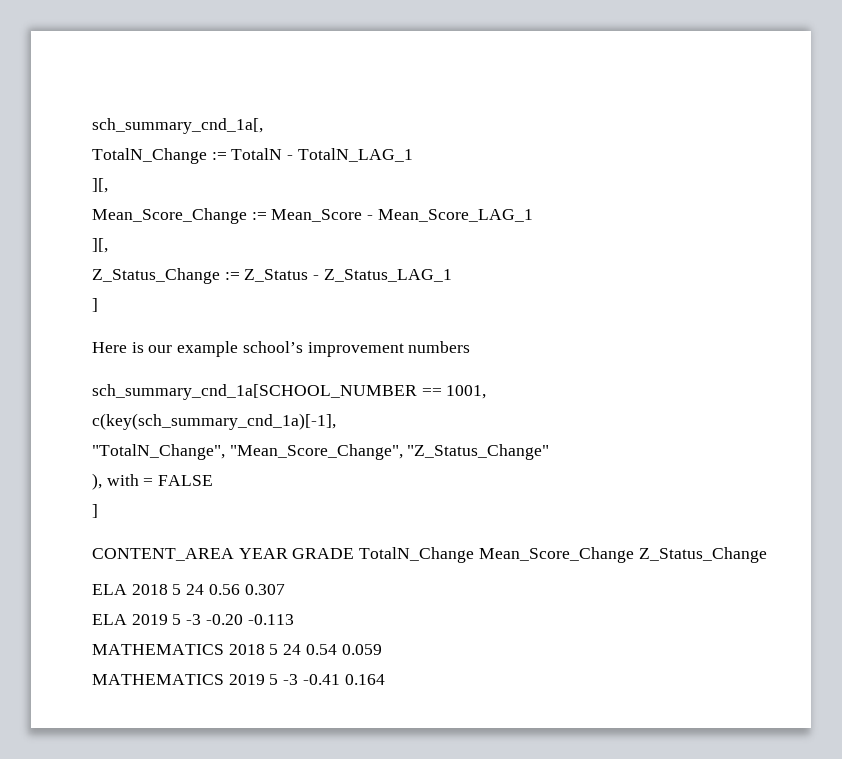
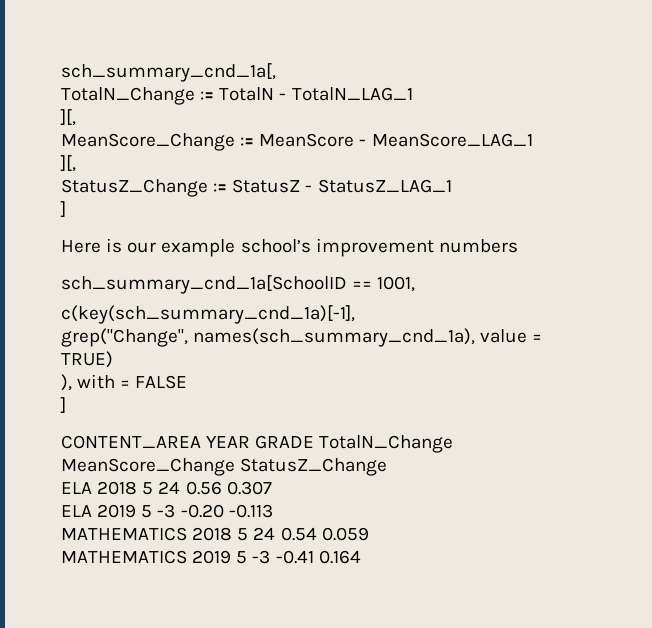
[92,208,533,224] [92,238,108,253] [92,268,452,284] Mean_Score_Change := Mean_Score - Mean_Score_LAG_1 // ][, // Z_Status_Change := Z_Status - Z_Status_LAG_1 -> [61,133,533,151] [60,155,76,172] [61,179,452,197] MeanScore_Change := MeanScore - MeanScore_LAG_1 // ][, // StatusZ_Change := StatusZ - StatusZ_LAG_1
[92,384,417,400] sch_summary_cnd_1a[SCHOOL_NUMBER -> [61,275,347,294] sch_summary_cnd_1a[SchoolID
[92,444,550,460] "TotalN_Change", "Mean_Score_Change", "Z_Status_Change" -> [61,328,543,347] [61,351,113,368] grep("Change", names(sch_summary_cnd_1a), value = TRUE)
[478,547,767,563] Mean_Score_Change Z_Status_Change -> [61,458,388,476] MeanScore_Change StatusZ_Change

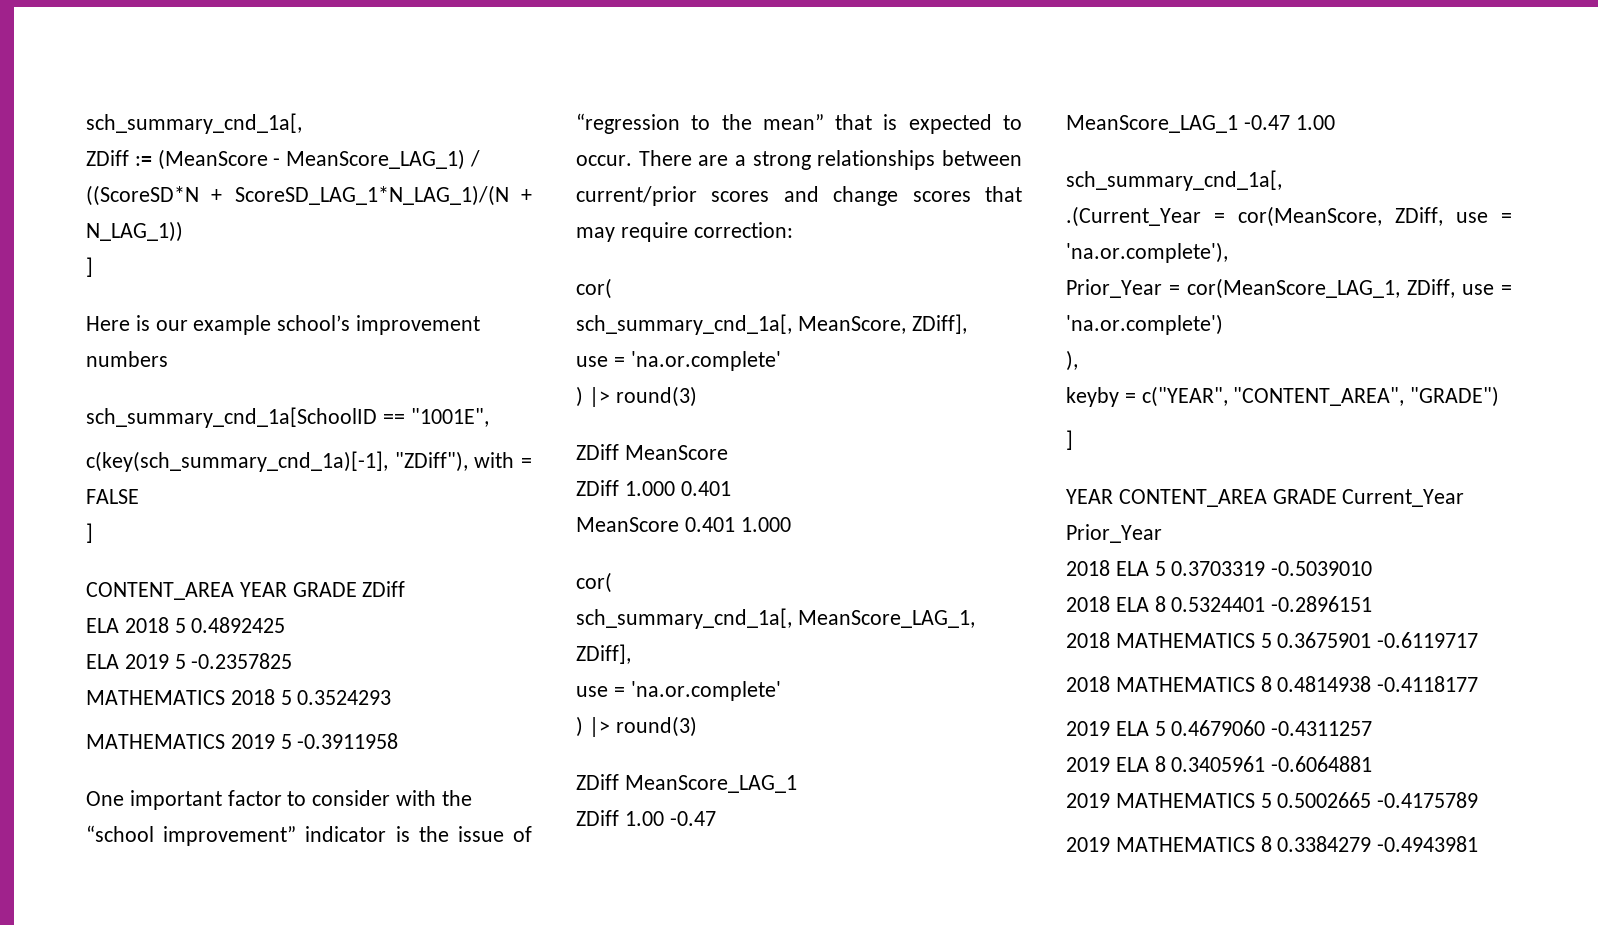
[61,63,276,82] [61,87,413,105] [60,109,76,126] [61,133,533,151] [60,155,76,172] [61,179,452,197] sch_summary_cnd_1a[, // TotalN_Change := TotalN - TotalN_LAG_1 // ][, // MeanScore_Change := MeanScore - MeanScore_LAG_1 // ][, // StatusZ_Change := StatusZ - StatusZ_LAG_1 -> [86,113,302,134] [86,149,481,170] [86,185,532,206] [86,221,183,242] sch_summary_cnd_1a[, // ZDiff := (MeanScore - MeanScore_LAG_1) / ((ScoreSD*N + ScoreSD_LAG_1*N_LAG_1)/(N + N_LAG_1))
[377,276,416,292] 1001, -> [410,408,489,427] "1001E",
[61,328,543,347] [61,351,113,368] [61,374,72,391] // grep("Change", names(sch_summary_cnd_1a), value = TRUE) // ), -> [394,451,468,472] "ZDiff"),
[319,435,454,453] [61,458,388,476] TotalN_Change MeanScore_Change StatusZ_Change -> [362,581,406,597] ZDiff
[158,481,272,495] 24 0.56 0.307 -> [191,617,286,633] 0.4892425
[157,504,273,518] -3 -0.20 -0.113 -> [191,653,293,669] -0.2357825
[253,527,369,541] 24 0.54 0.059 -> [297,690,392,705] 0.3524293
[252,550,361,564] -3 -0.41 0.164 -> [297,733,399,749] [86,790,472,810] [86,825,532,846] [576,113,1022,134] [576,150,1022,170] [576,186,1022,206] [576,222,793,242] [576,278,612,299] [576,314,967,335] [576,351,781,371] [576,386,697,407] [576,444,728,460] [576,480,731,496] [576,517,791,532] [576,572,612,593] [576,608,975,629] [576,644,631,664] [576,681,781,701] [576,716,697,737] [576,774,797,793] [576,810,716,826] [1066,115,1335,133] [1066,170,1282,191] [1066,206,1512,227] [1066,242,1228,263] [1066,278,1512,299] [1066,314,1223,335] [1066,350,1078,371] [1066,386,1500,407] [1066,430,1073,450] [1066,489,1465,507] [1066,524,1162,543] [1066,560,1373,576] [1066,596,1373,612] [1066,632,1479,648] [1066,676,1479,692] [1066,720,1373,736] [1066,756,1373,772] [1066,792,1479,808] [1066,836,1479,852] -0.3911958 // One important factor to consider with the “school improvement” indicator is the issue of “regression to the mean” that is expected to occur. There are a strong relationships between current/prior scores and change scores that may require correction: // cor( // sch_summary_cnd_1a[, MeanScore, ZDiff], // use = 'na.or.complete' // ) |> round(3) // ZDiff MeanScore // ZDiff 1.000 0.401 // MeanScore 0.401 1.000 // cor( // sch_summary_cnd_1a[, MeanScore_LAG_1, ZDiff], // use = 'na.or.complete' // ) |> round(3) // ZDiff MeanScore_LAG_1 // ZDiff 1.00 -0.47 // MeanScore_LAG_1 -0.47 1.00 // sch_summary_cnd_1a[, // .(Current_Year = cor(MeanScore, ZDiff, use = 'na.or.complete'), // Prior_Year = cor(MeanScore_LAG_1, ZDiff, use = 'na.or.complete') // ), // keyby = c("YEAR", "CONTENT_AREA", "GRADE") // ] // YEAR CONTENT_AREA GRADE Current_Year Prior_Year // 2018 ELA 5 0.3703319 -0.5039010 // 2018 ELA 8 0.5324401 -0.2896151 // 2018 MATHEMATICS 5 0.3675901 -0.6119717 // 2018 MATHEMATICS 8 0.4814938 -0.4118177 // 2019 ELA 5 0.4679060 -0.4311257 // 2019 ELA 8 0.3405961 -0.6064881 // 2019 MATHEMATICS 5 0.5002665 -0.4175789 // 2019 MATHEMATICS 8 0.3384279 -0.4943981

